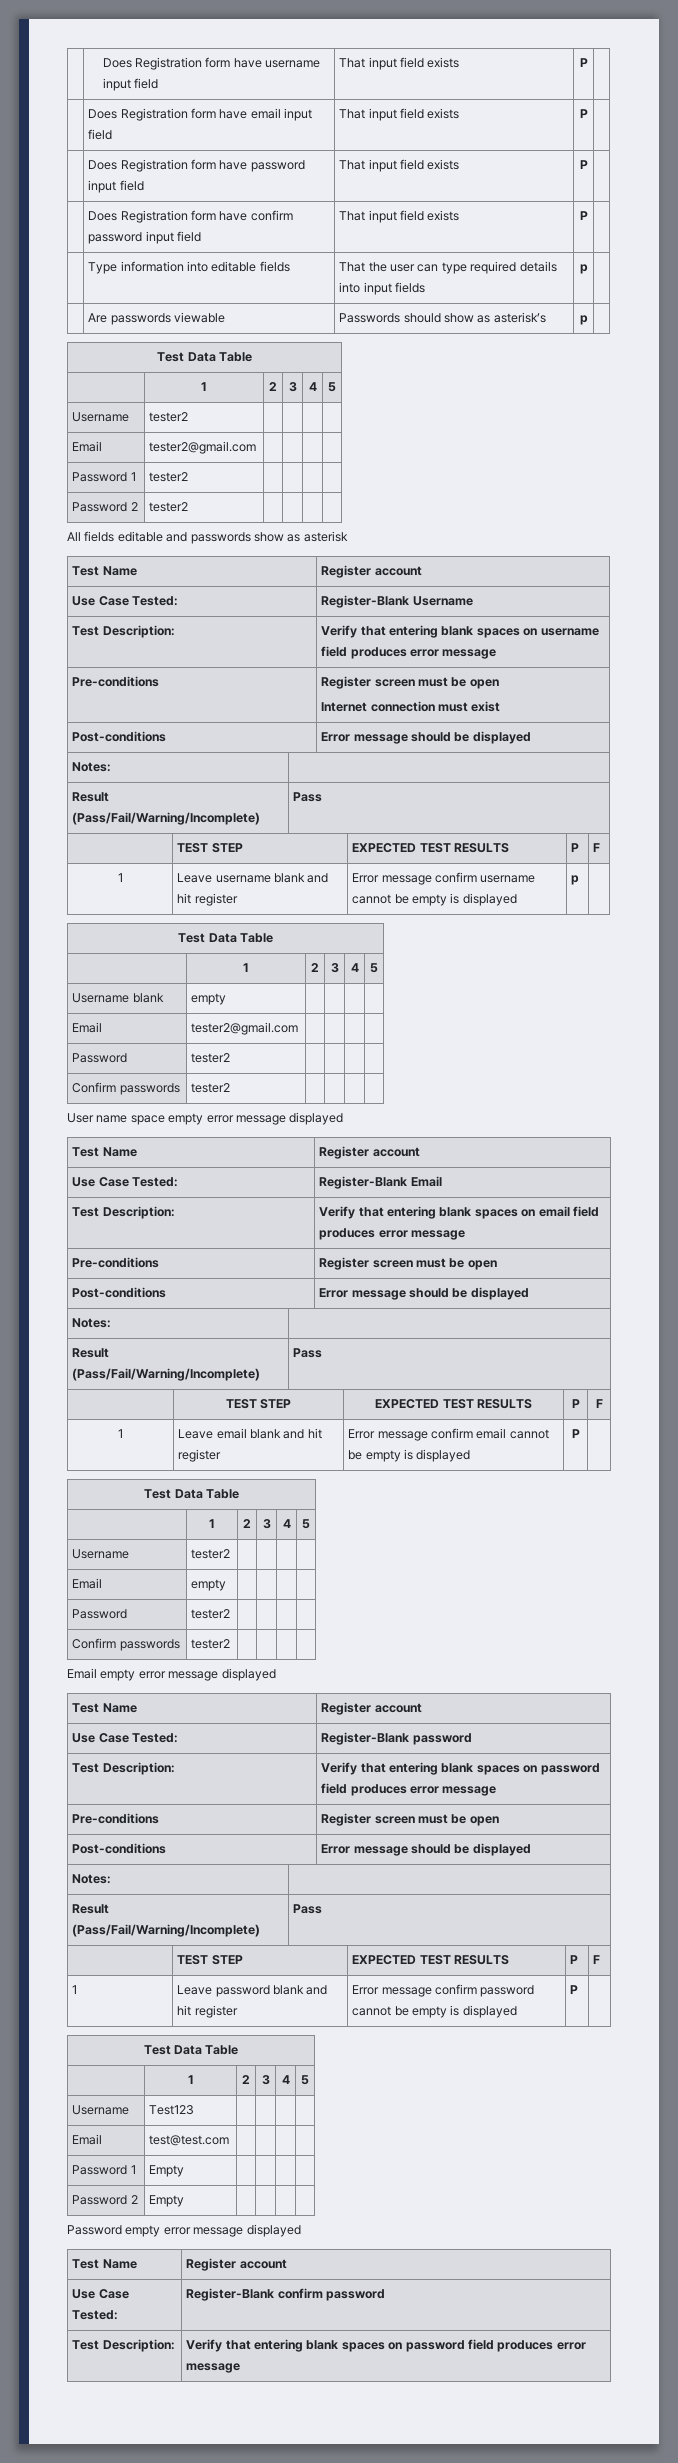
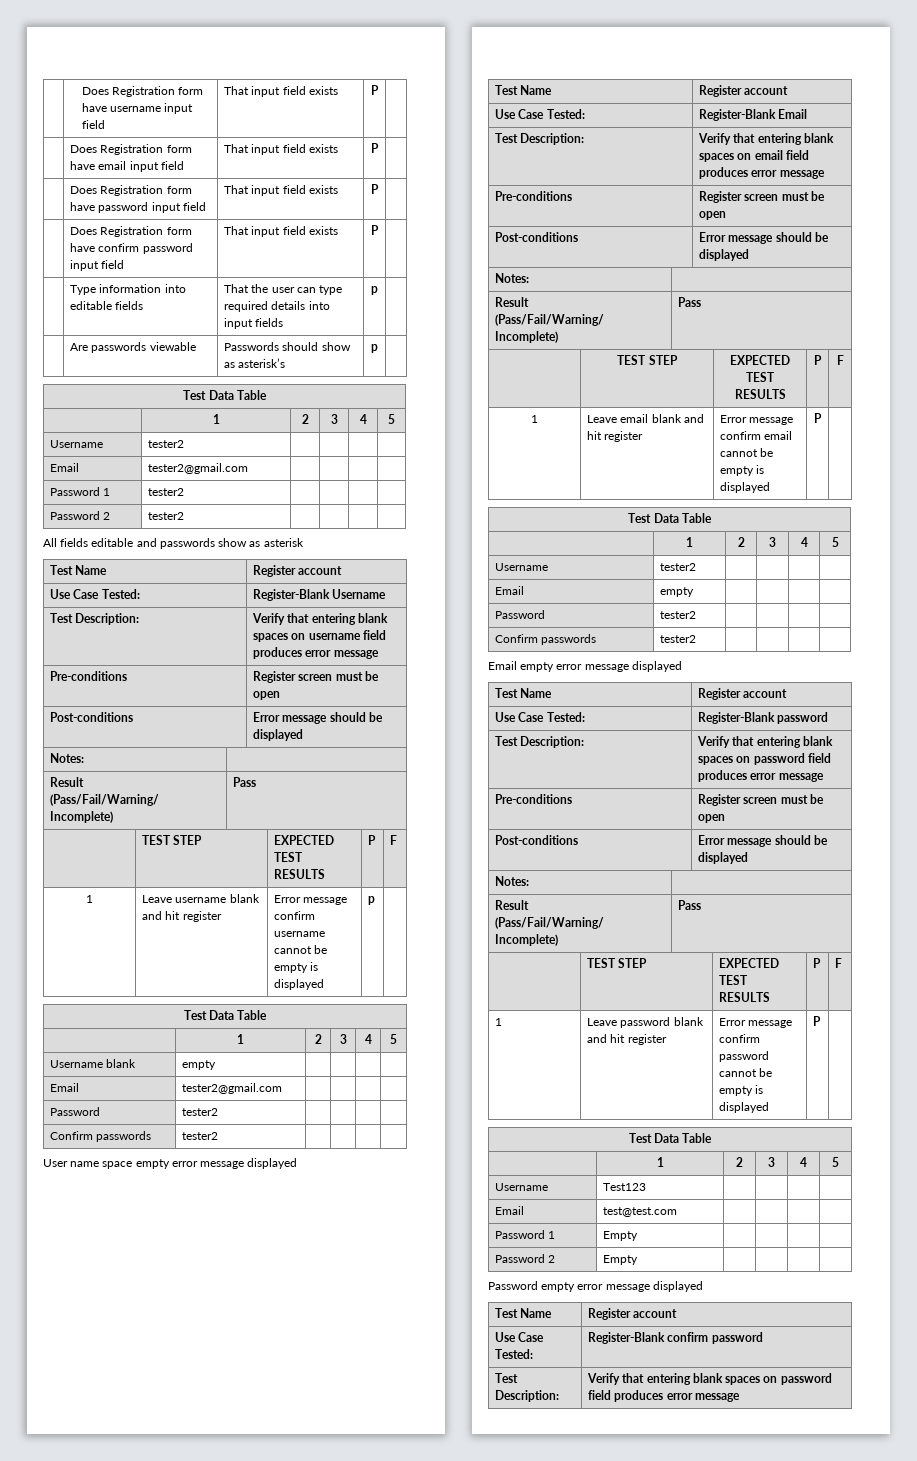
[321,701,501,712] // Internet connection must exist -> (281, 695) none

